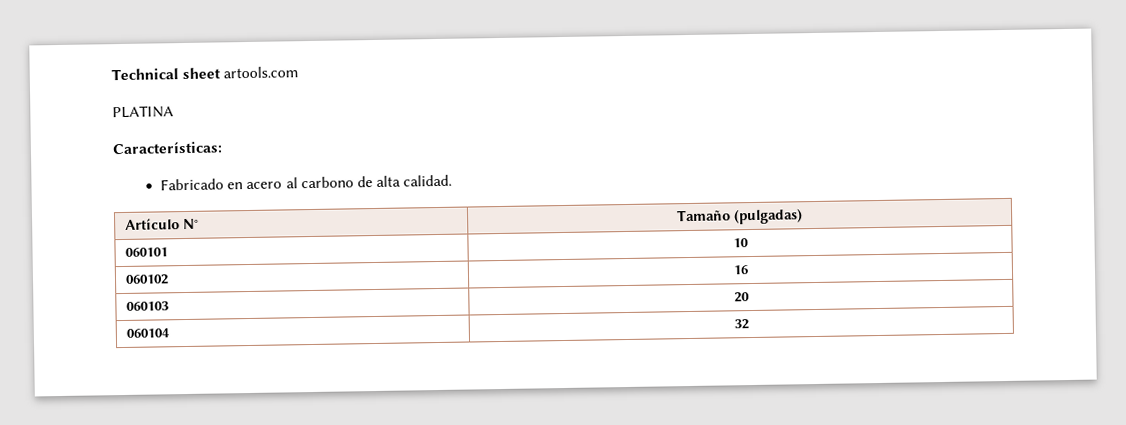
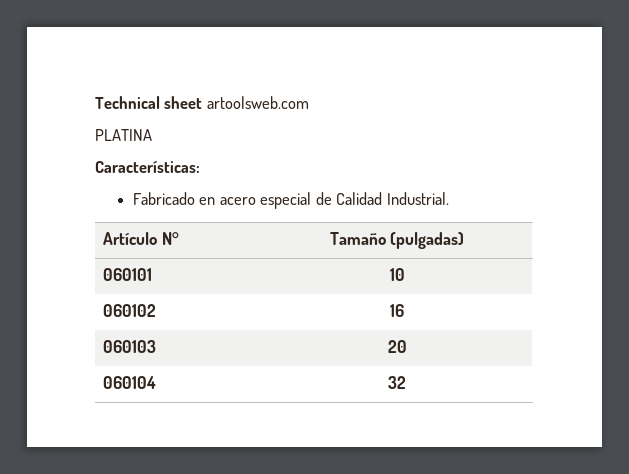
[223,66,300,79] artools.com -> [206,96,309,109] artoolsweb.com
[285,174,453,189] al carbono de alta calidad. -> [260,192,449,209] especial de Calidad Industrial.

